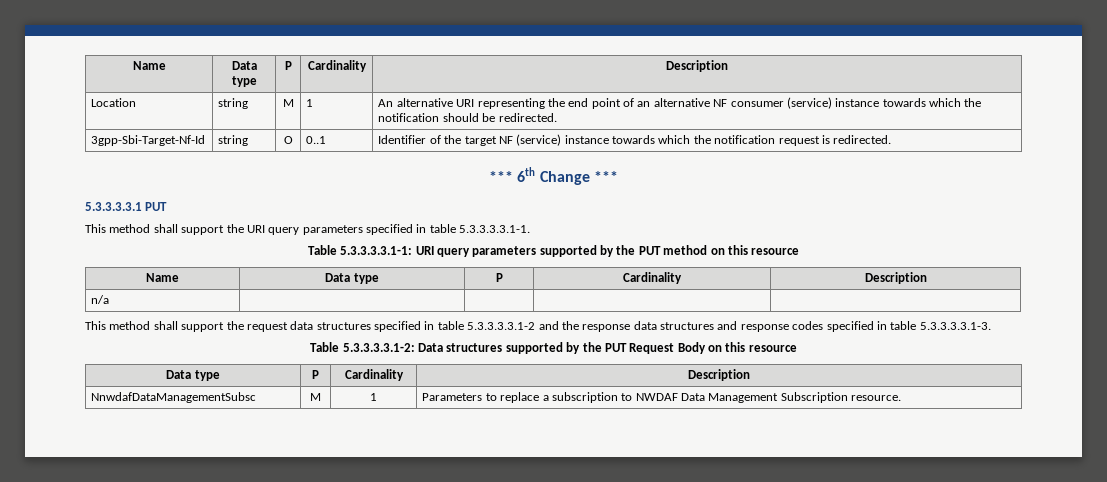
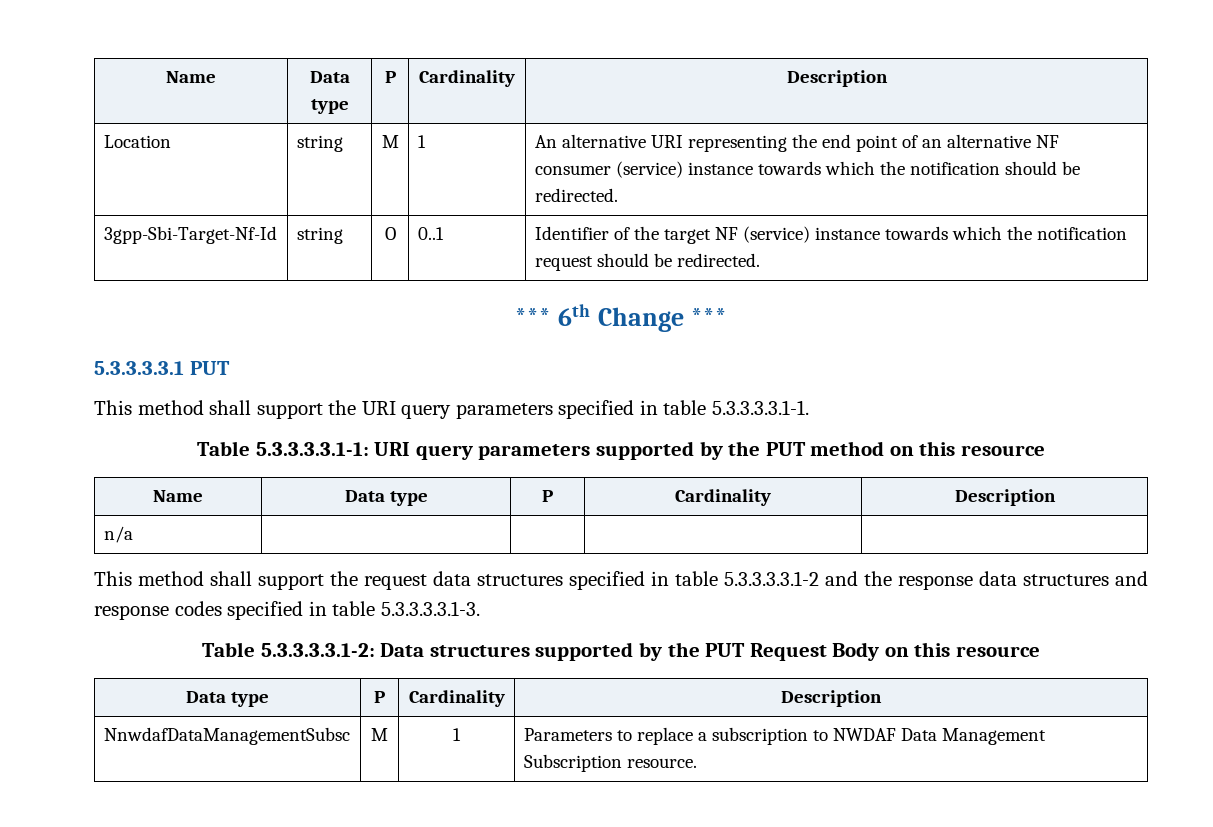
[821,135,830,144] is -> [596,253,672,267] should be

